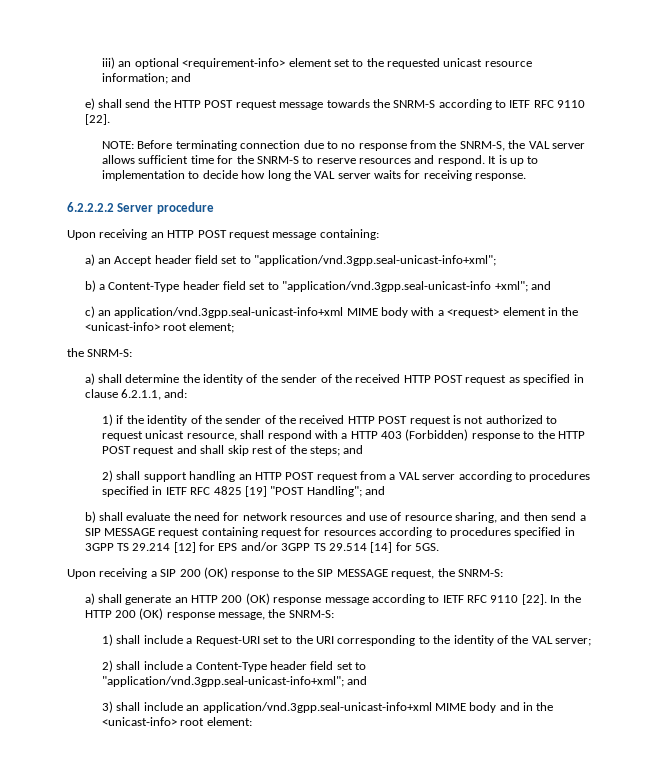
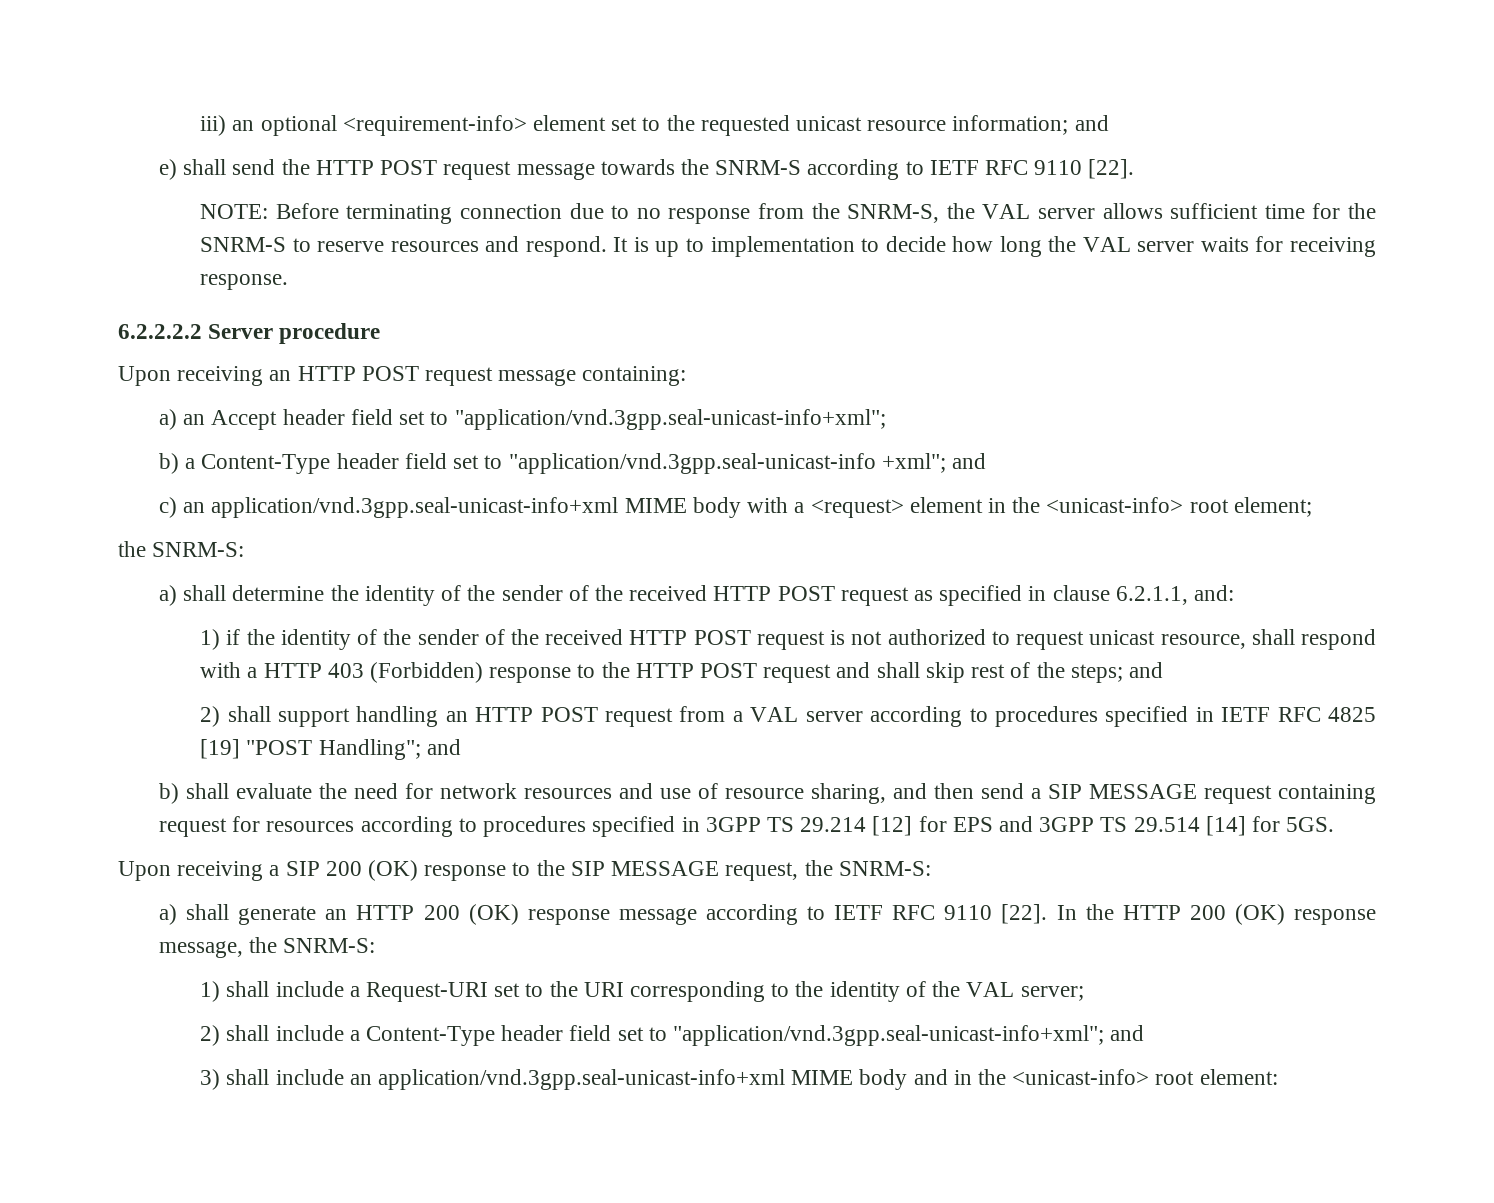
[240,542,278,551] and/or -> [999,816,1034,832] and

